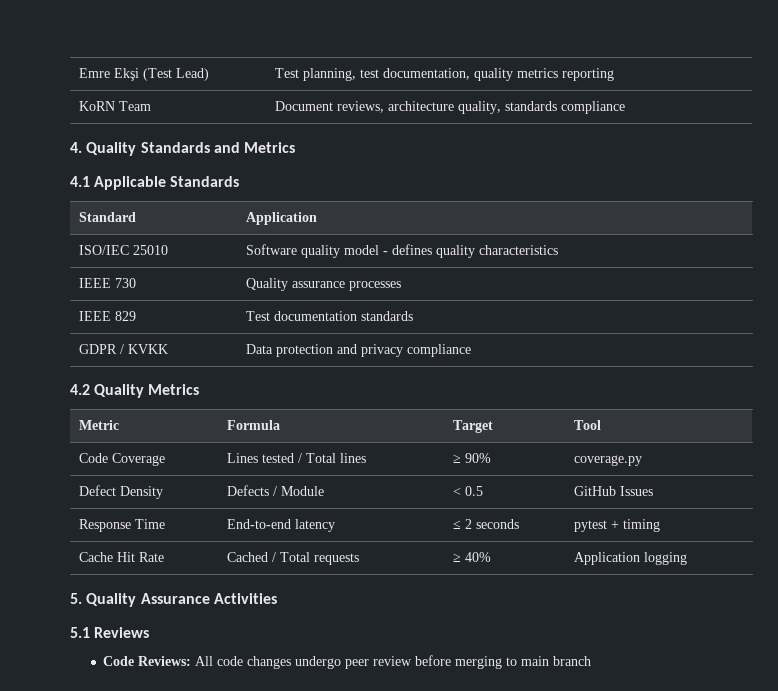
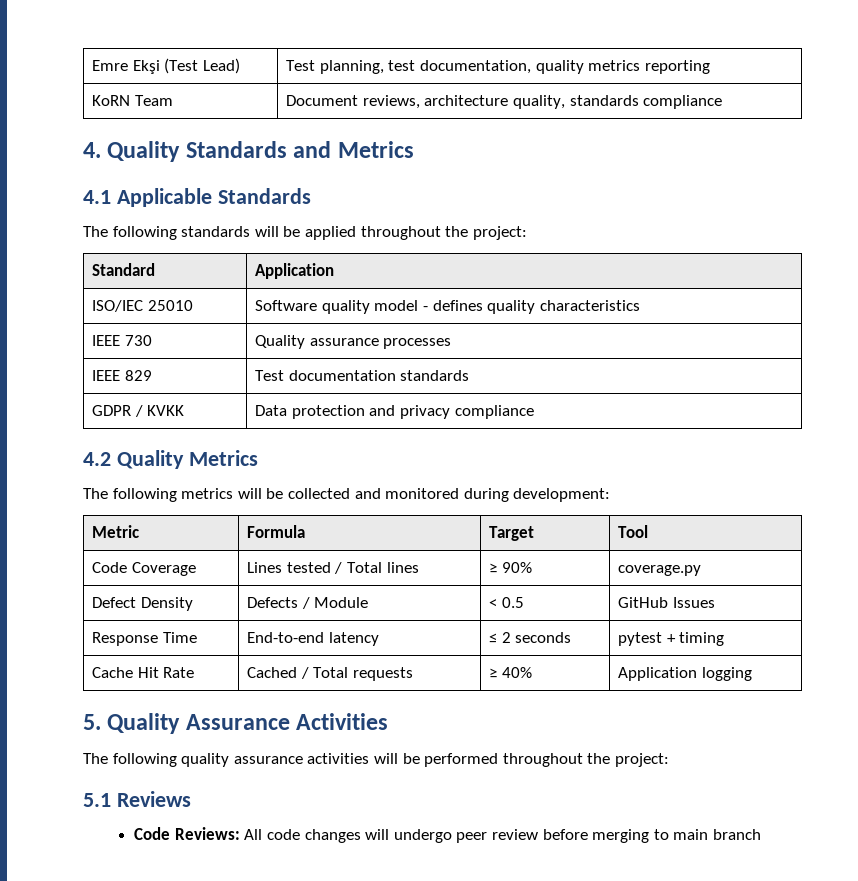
(240, 181) none -> [83,226,527,240] // The following standards will be applied throughout the project:
(200, 389) none -> [83,488,611,502] // The following metrics will be collected and monitored during development:
(277, 598) none -> [83,753,669,767] // The following quality assurance activities will be performed throughout the project:
(292, 662) none -> [365,829,390,840] will

